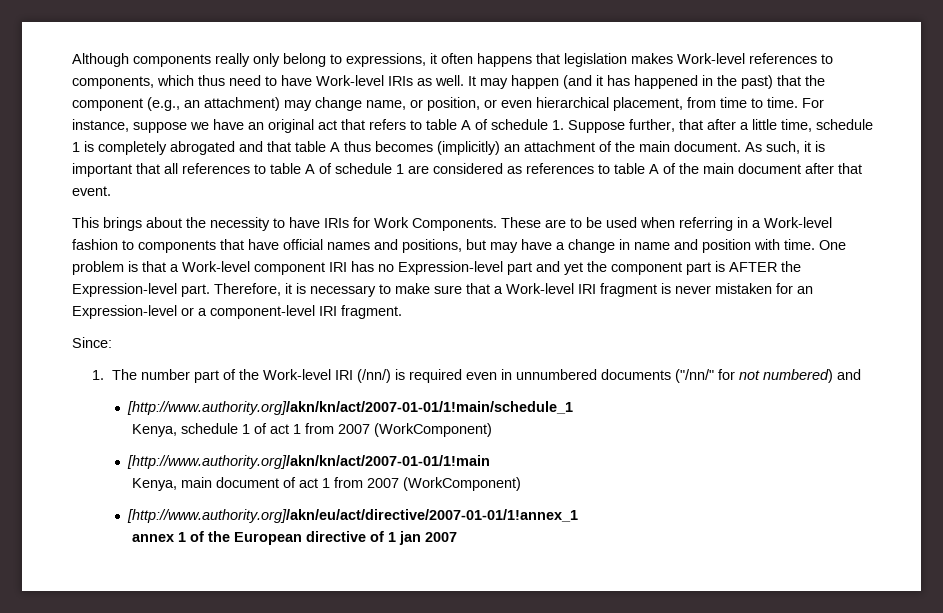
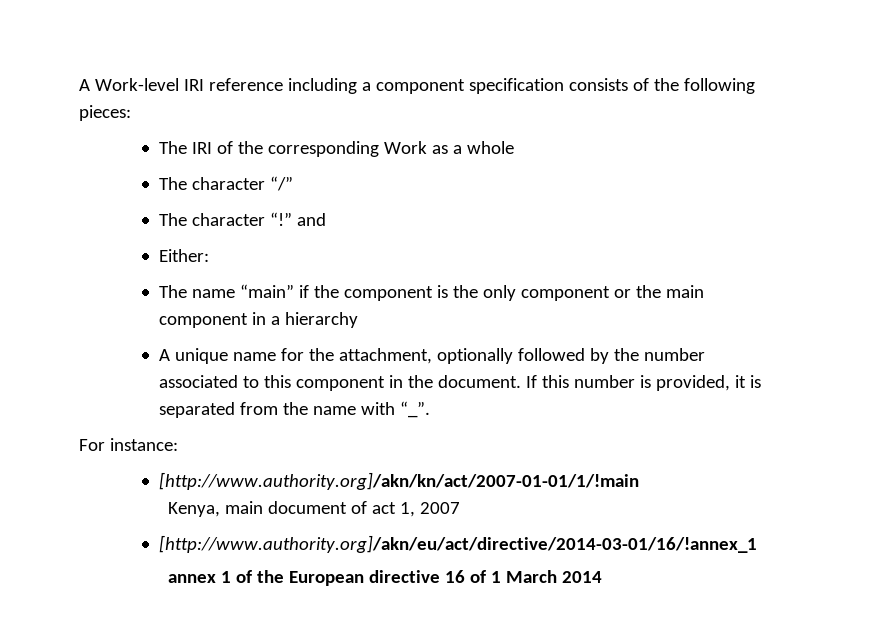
[72,53,833,67] [72,75,825,89] [72,97,824,111] [72,119,873,133] [72,141,825,155] [72,163,862,177] [72,186,111,196] [72,217,832,231] [72,239,846,253] [72,261,801,275] [72,283,813,297] [72,305,402,319] [72,337,112,348] [92,369,862,383] [127,401,574,415] [132,423,493,437] [127,455,491,469] Although components really only belong to expressions, it often happens that legislation makes Work-level references to components, which thus need to have Work-level IRIs as well. It may happen (and it has happened in the past) that the component (e.g., an attachment) may change name, or position, or even hierarchical placement, from time to time. For instance, suppose we have an original act that refers to table A of schedule 1. Suppose further, that after a little time, schedule 1 is completely abrogated and that table A thus becomes (implicitly) an attachment of the main document. As such, it is important that all references to table A of schedule 1 are considered as references to table A of the main document after that event. // This brings about the necessity to have IRIs for Work Components. These are to be used when referring in a Work-level fashion to components that have official names and positions, but may have a change in name and position with time. One problem is that a Work-level component IRI has no Expression-level part and yet the component part is AFTER the Expression-level part. Therefore, it is necessary to make sure that a Work-level IRI fragment is never mistaken for an Expression-level or a component-level IRI fragment. // Since: // 1. The number part of the Work-level IRI (/nn/) is required even in unnumbered documents ("/nn/" for not numbered) and // [http://www.authority.org]/akn/kn/act/2007-01-01/1!main/schedule_1 // Kenya, schedule 1 of act 1 from 2007 (WorkComponent) // [http://www.authority.org]/akn/kn/act/2007-01-01/1!main -> [79,78,755,94] [79,105,131,121] [158,141,514,157] [158,176,293,191] [158,212,326,226] [158,249,209,262] [158,284,704,301] [158,312,358,328] [158,348,705,364] [158,375,761,391] [158,401,430,418] [79,438,178,451] [158,472,639,490] A Work-level IRI reference including a component specification consists of the following pieces: // The IRI of the corresponding Work as a whole // The character “/” // The character “!” and // Either: // The name “main” if the component is the only component or the main component in a hierarchy // A unique name for the attachment, optionally followed by the number associated to this component in the document. If this number is provided, it is separated from the name with “_”. // For instance: // [http://www.authority.org]/akn/kn/act/2007-01-01/1/!main
[322,477,522,491] [127,509,579,523] 1 from 2007 (WorkComponent) // [http://www.authority.org]/akn/eu/act/directive/2007-01-01/1!annex_1 -> [399,502,460,517] [158,535,757,553] 1, 2007 // [http://www.authority.org]/akn/eu/act/directive/2014-03-01/16/!annex_1
(367, 536) none -> [444,570,465,583] 16
[399,531,458,545] jan 2007 -> [505,570,602,583] March 2014

